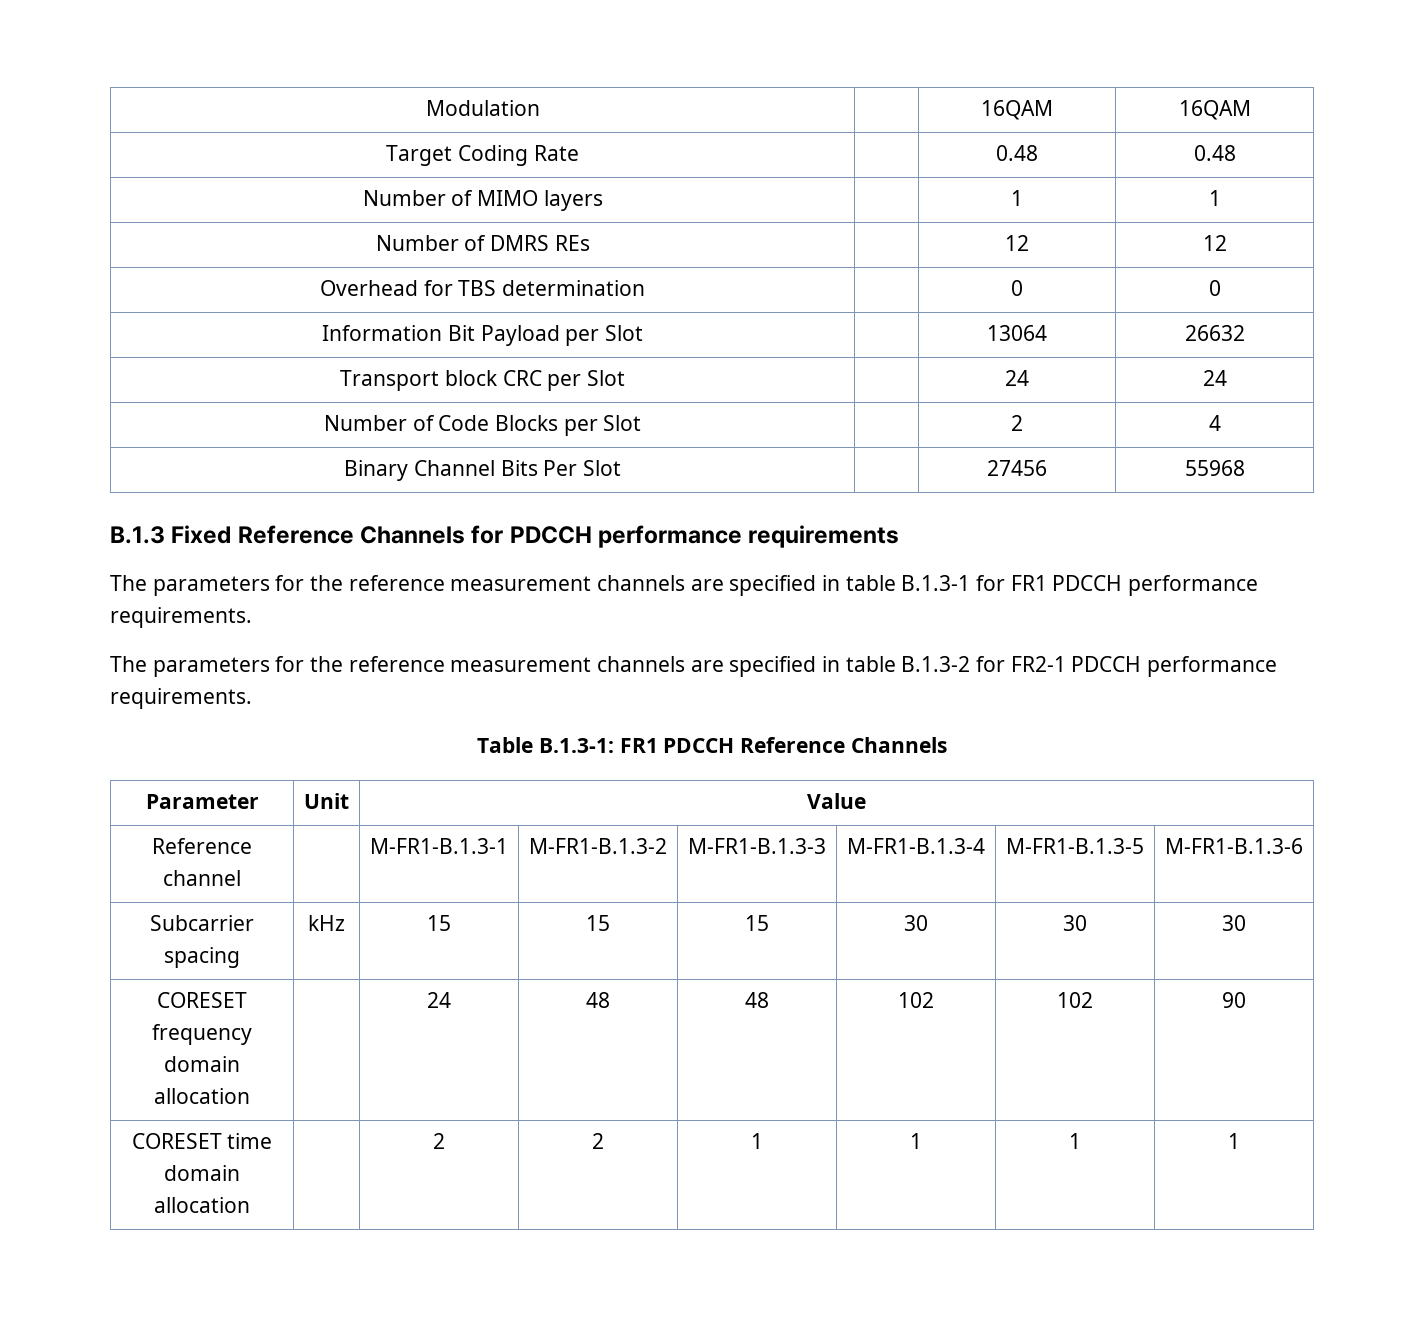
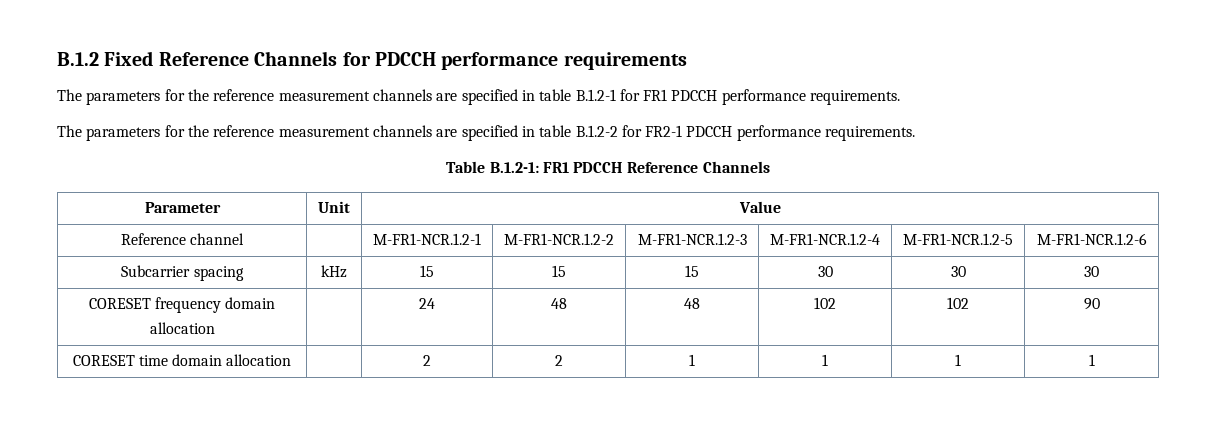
[425,100,540,116] [981,100,1053,120] [1178,100,1251,120] [386,145,579,166] [996,145,1038,161] [1193,145,1236,161] [362,190,603,211] [1011,190,1023,206] [1208,190,1221,206] [375,235,590,251] [1005,235,1029,251] [1202,235,1227,251] [319,280,646,296] [1011,280,1023,296] [1208,280,1221,296] [322,325,643,346] [987,325,1047,341] [1184,325,1245,341] [340,370,625,391] [1005,370,1029,386] [1202,370,1227,386] [323,415,642,436] [1011,415,1023,431] [1208,415,1221,431] [344,460,621,481] [987,460,1047,476] [1184,460,1245,476] [110,526,165,544] Modulation | | 16QAM | 16QAM // Target Coding Rate | | 0.48 | 0.48 // Number of MIMO layers | | 1 | 1 // Number of DMRS REs | | 12 | 12 // Overhead for TBS determination | | 0 | 0 // Information Bit Payload per Slot | | 13064 | 26632 // Transport block CRC per Slot | | 24 | 24 // Number of Code Blocks per Slot | | 2 | 4 // Binary Channel Bits Per Slot | | 27456 | 55968 // B.1.3 -> [57,52,99,66] B.1.2
[901,575,971,591] B.1.3-1 -> [575,89,616,101] B.1.2-1
[901,656,971,672] B.1.3-2 -> [575,125,618,137] B.1.2-2
[538,738,614,753] B.1.3-1: -> [489,162,539,173] B.1.2-1:
[370,838,508,854] [529,838,667,854] [688,838,826,854] [847,838,985,854] [1006,838,1144,854] [1164,838,1303,854] M-FR1-B.1.3-1 | M-FR1-B.1.3-2 | M-FR1-B.1.3-3 | M-FR1-B.1.3-4 | M-FR1-B.1.3-5 | M-FR1-B.1.3-6 -> [373,233,481,245] [504,233,614,245] [637,233,747,245] [770,233,880,245] [903,233,1013,245] [1036,233,1147,245] M-FR1-NCR.1.2-1 | M-FR1-NCR.1.2-2 | M-FR1-NCR.1.2-3 | M-FR1-NCR.1.2-4 | M-FR1-NCR.1.2-5 | M-FR1-NCR.1.2-6

